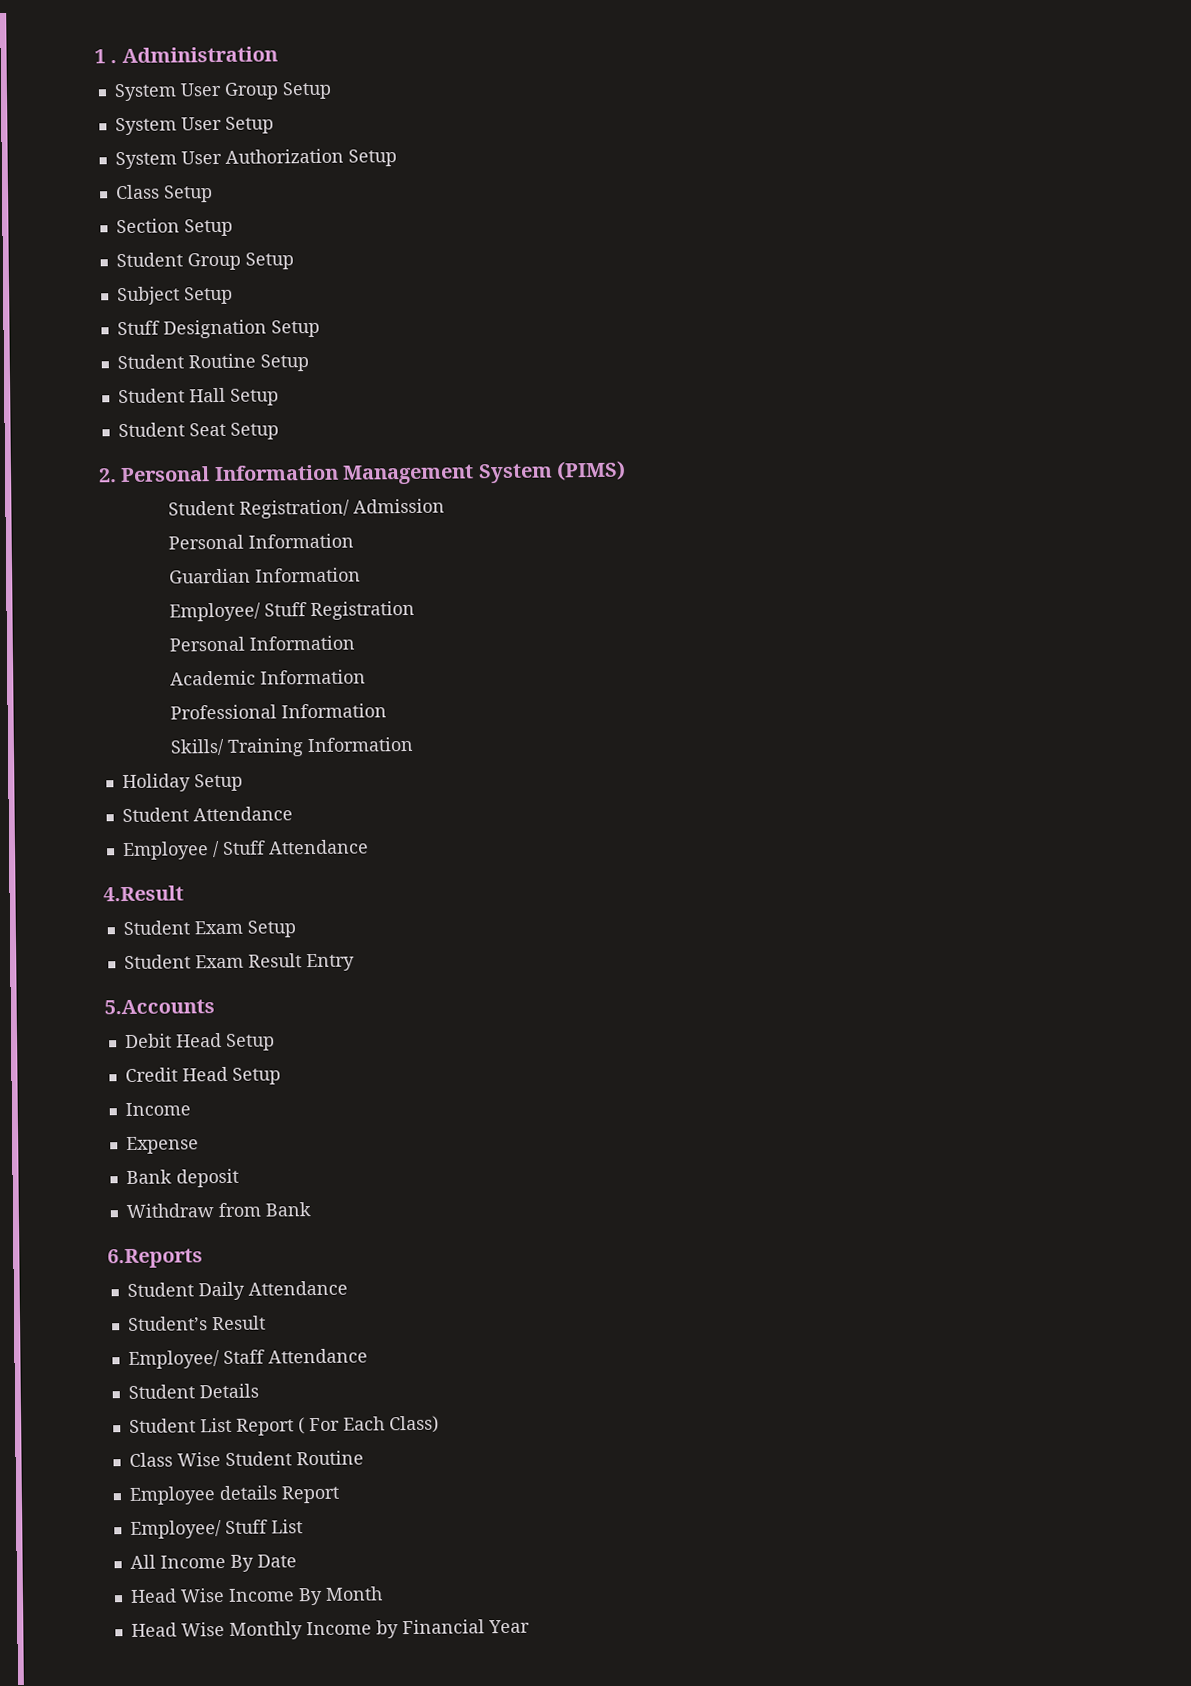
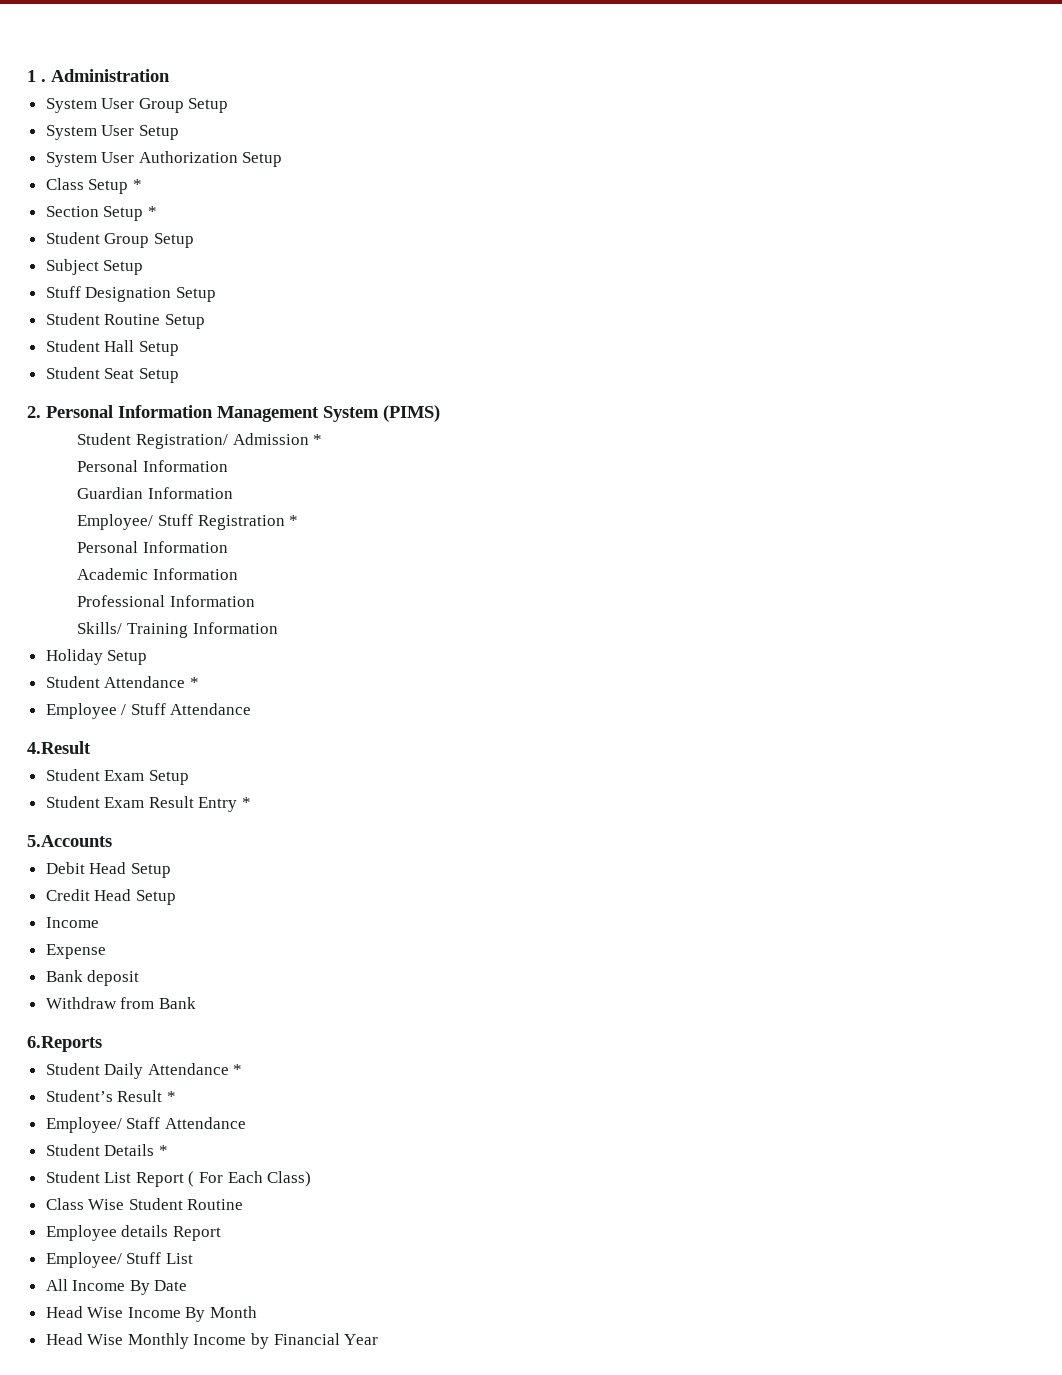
(213, 194) none -> [132,179,142,190] *
(233, 227) none -> [147,206,157,217] *
(446, 506) none -> [313,434,323,445] *
(416, 610) none -> [289,515,299,526] *
(293, 814) none -> [189,677,199,688] *
(355, 962) none -> [242,797,252,808] *
(348, 1288) none -> [233,1064,243,1075] *
(266, 1323) none -> [166,1091,176,1102] *
(259, 1391) none -> [158,1145,168,1156] *

